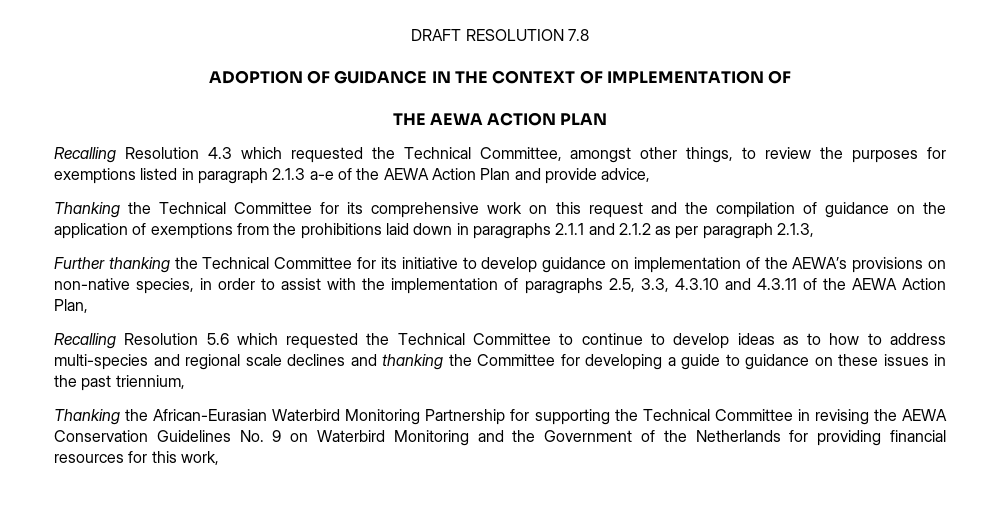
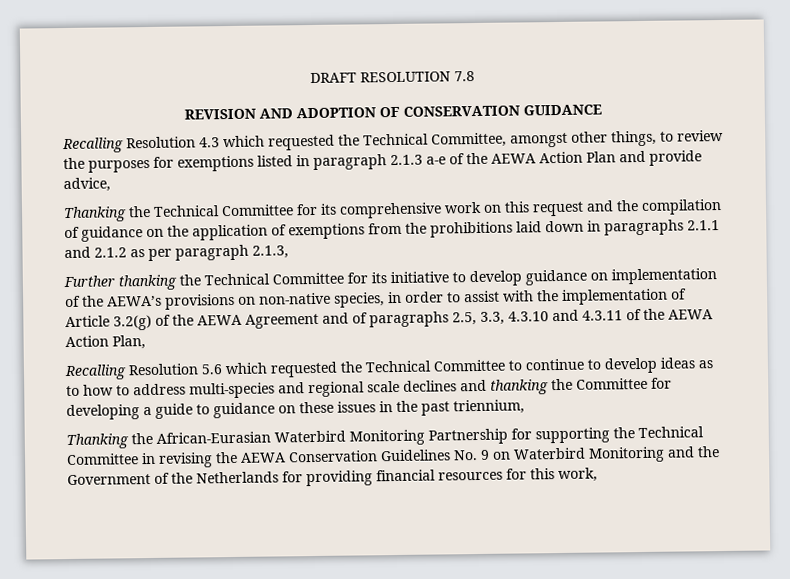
(589, 35) none -> [183,108,293,120] REVISION AND
(331, 77) none -> [402,105,520,117] CONSERVATION
[431,70,792,84] [392,112,608,126] IN THE CONTEXT OF IMPLEMENTATION OF // THE AEWA ACTION PLAN -> (602, 110) none
(519, 284) none -> [65,312,368,331] Article 3.2(g) of the AEWA Agreement and of

